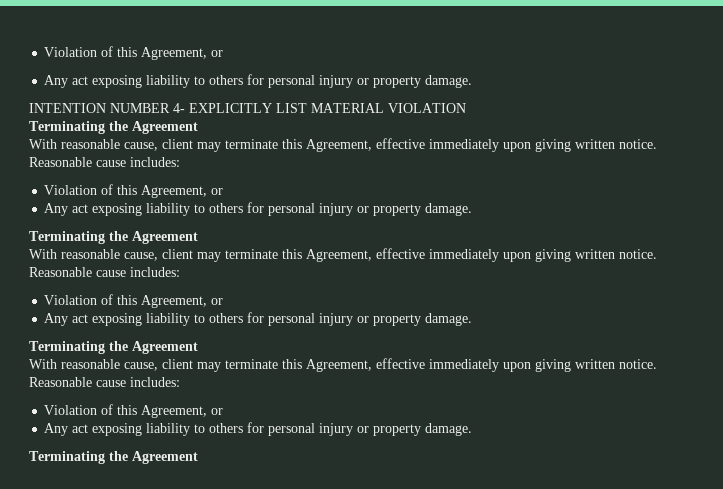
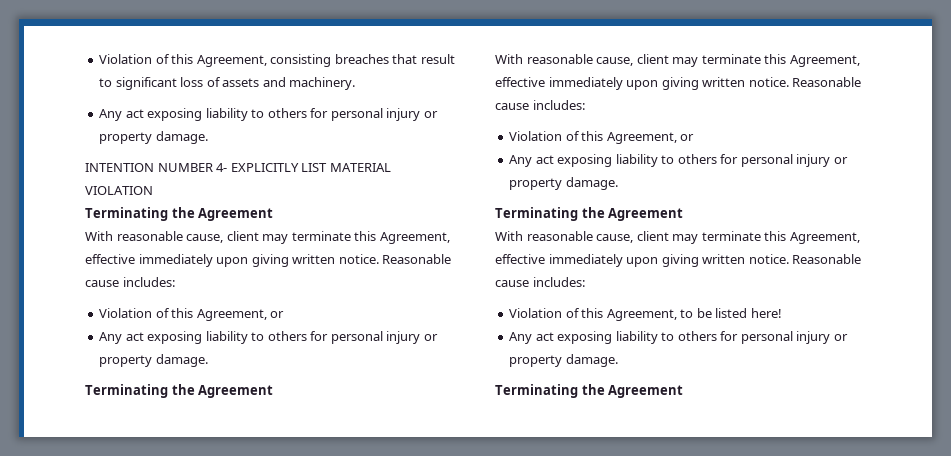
[44,46,224,60] Violation of this Agreement, or -> [99,54,455,67] [99,77,356,90] Violation of this Agreement, consisting breaches that result to significant loss of assets and machinery.
[211,408,224,415] or -> [680,308,782,318] to be listed here!

